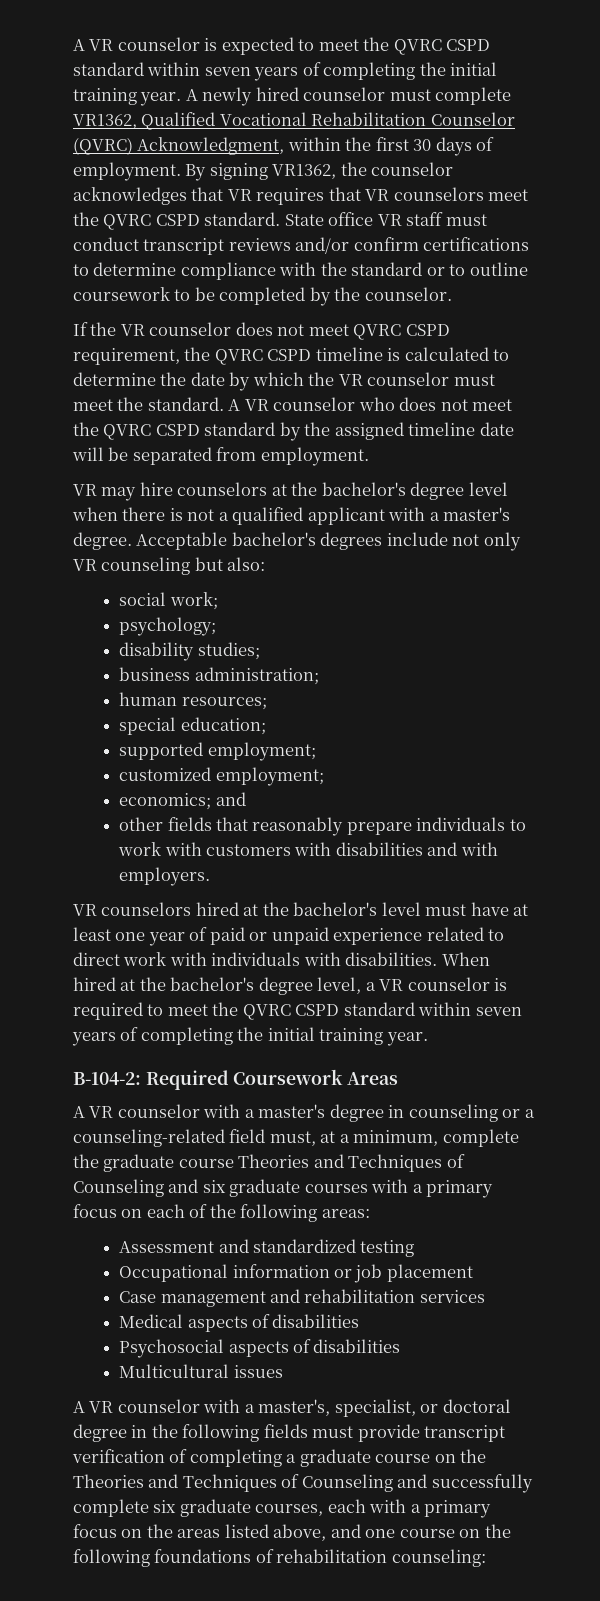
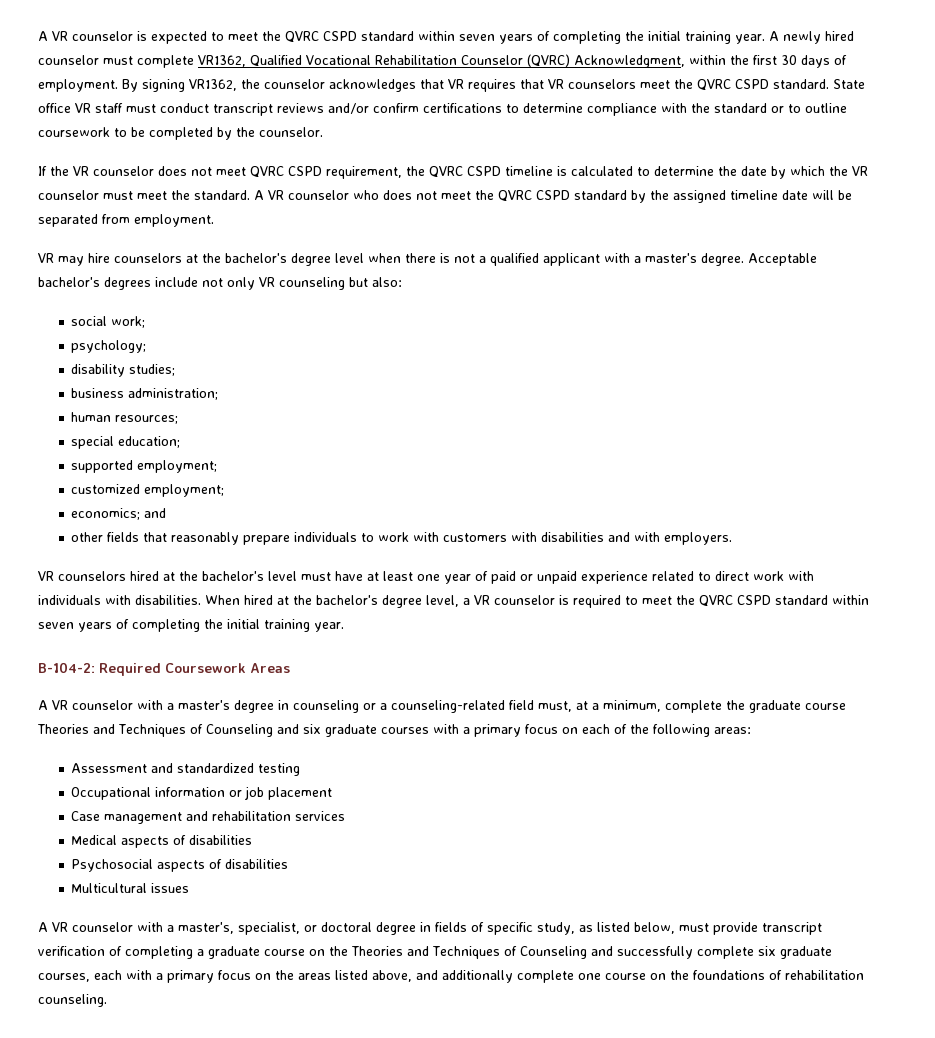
[151,1424,308,1442] the following fields -> [435,922,675,935] fields of specific study, as listed below,
(361, 1531) none -> [442,970,574,983] additionally complete
[73,1549,150,1567] following -> (689, 975) none
[391,1549,486,1567] counseling: -> [38,994,107,1007] counseling.

